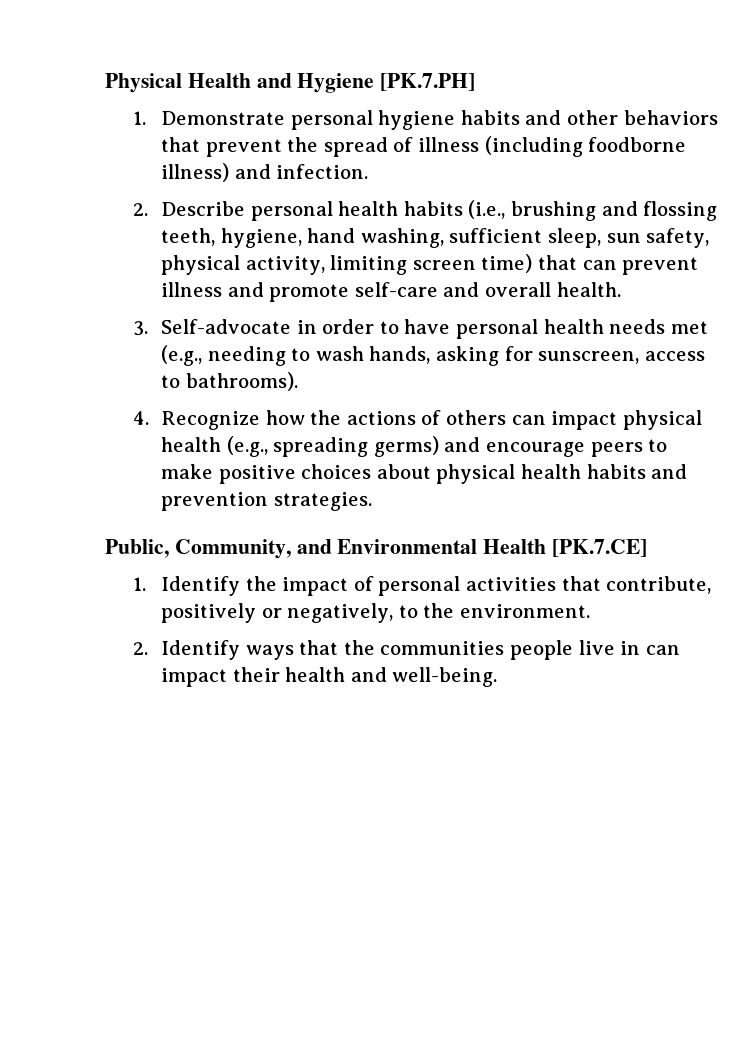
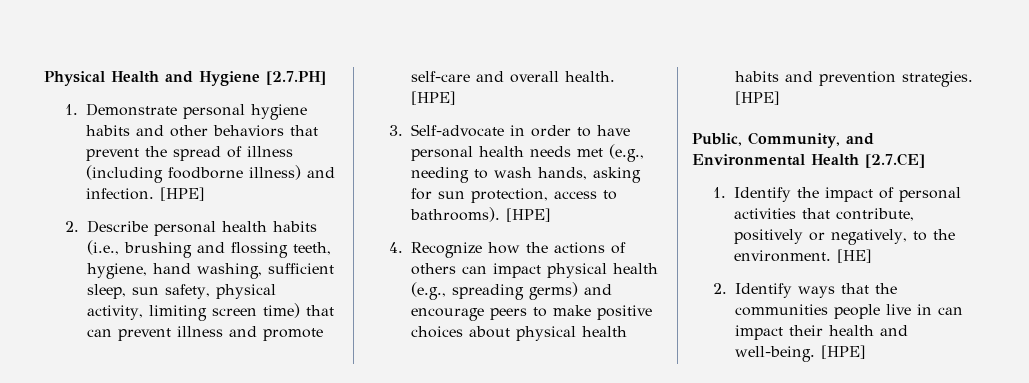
[380,73,476,91] [PK.7.PH] -> [266,71,326,85] [2.7.PH]
(369, 171) none -> [160,187,206,201] [HPE]
(621, 289) none -> [411,91,457,105] [HPE]
[538,351,640,364] sunscreen, -> [438,188,549,203] sun protection,
(298, 381) none -> [506,208,552,222] [HPE]
(372, 501) none -> [735,91,781,105] [HPE]
[552,539,648,557] [PK.7.CE] -> [865,153,925,168] [2.7.CE]
(591, 611) none -> [837,249,873,263] [HE]
(498, 677) none -> [821,345,867,359] [HPE]

